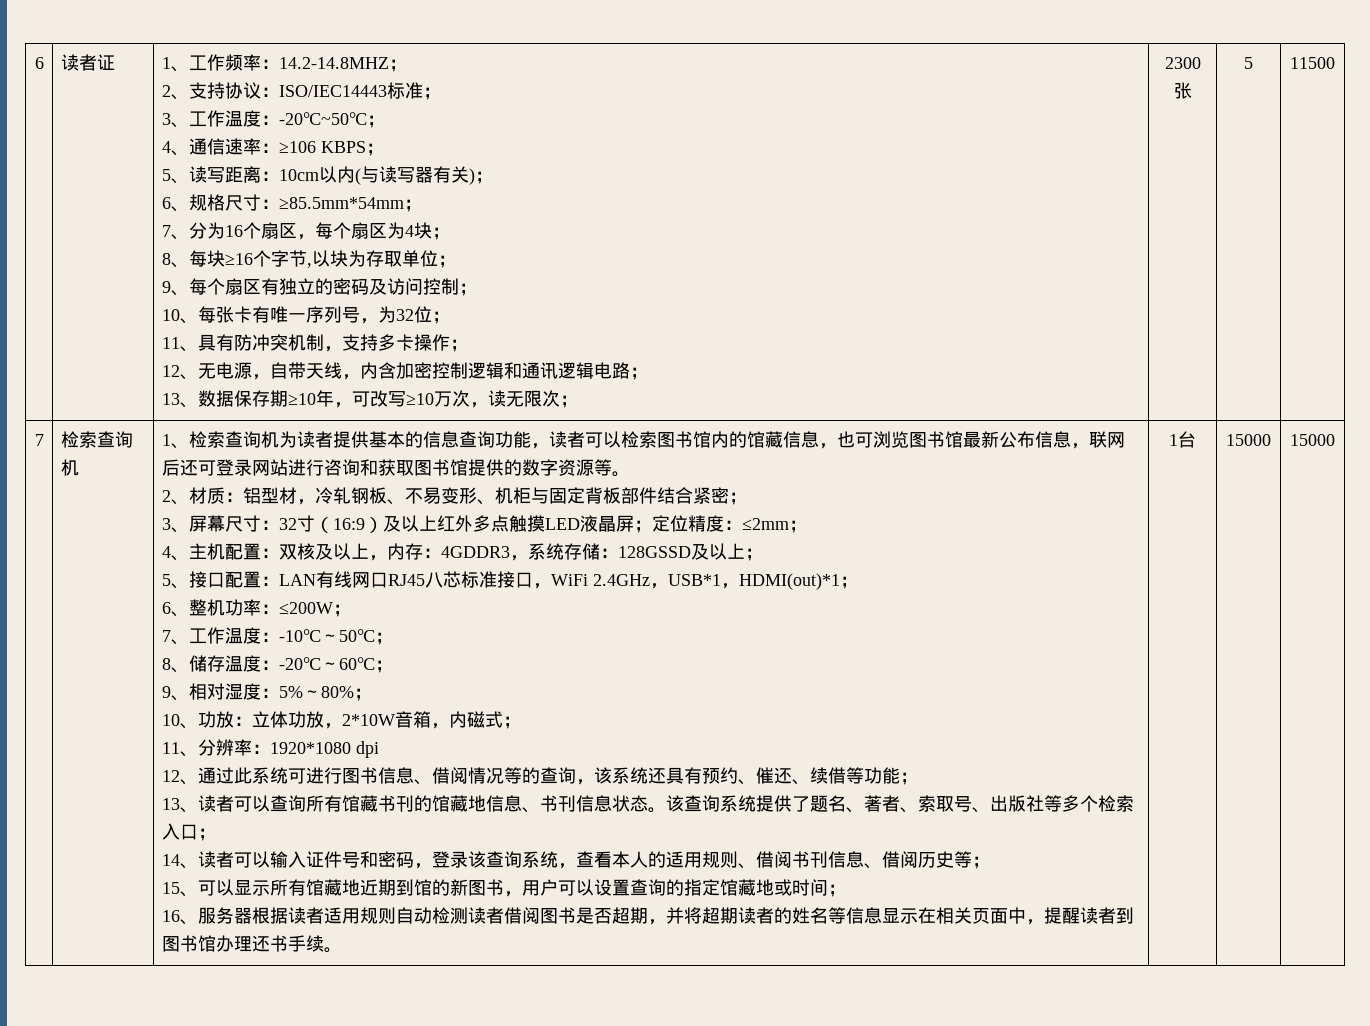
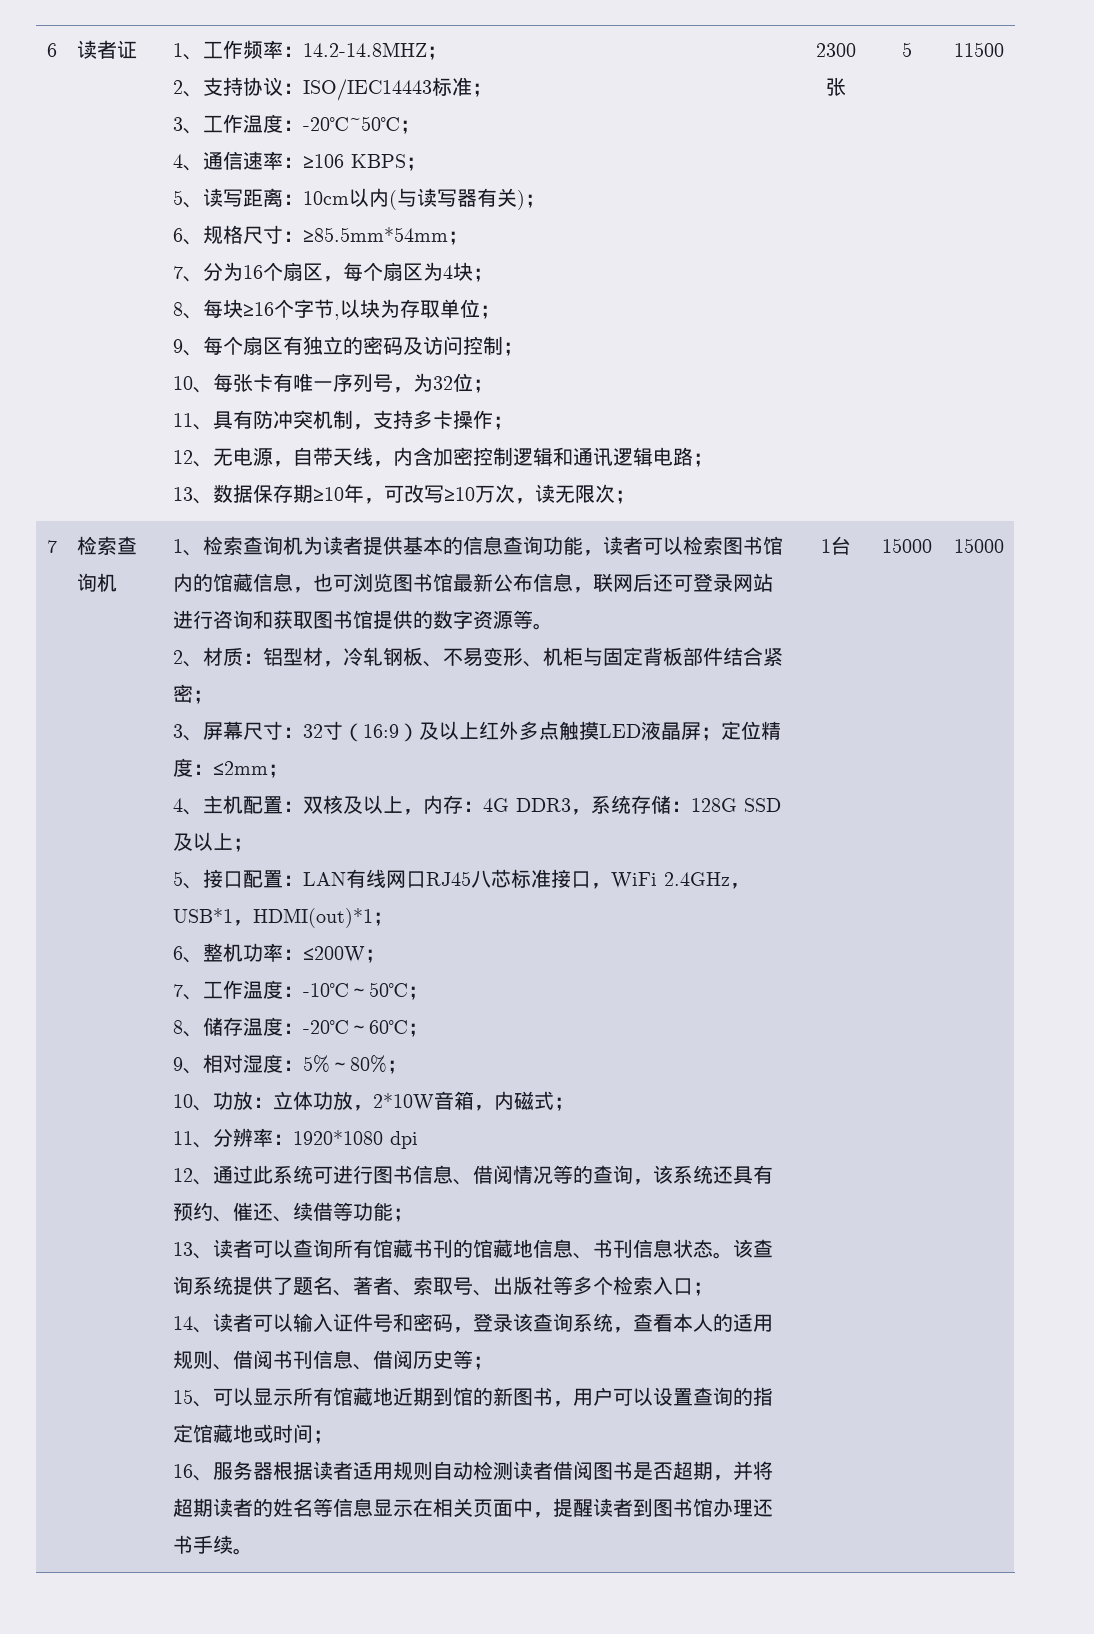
[440,546,510,558] 4GDDR3 -> [483,798,572,812] 4G DDR3
[617,546,691,558] 128GSSD -> [691,798,782,812] 128G SSD

